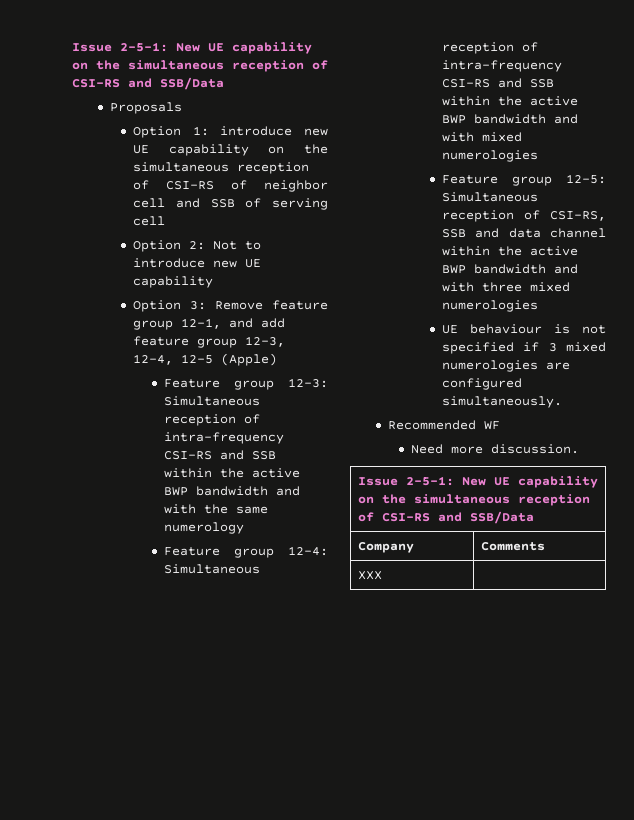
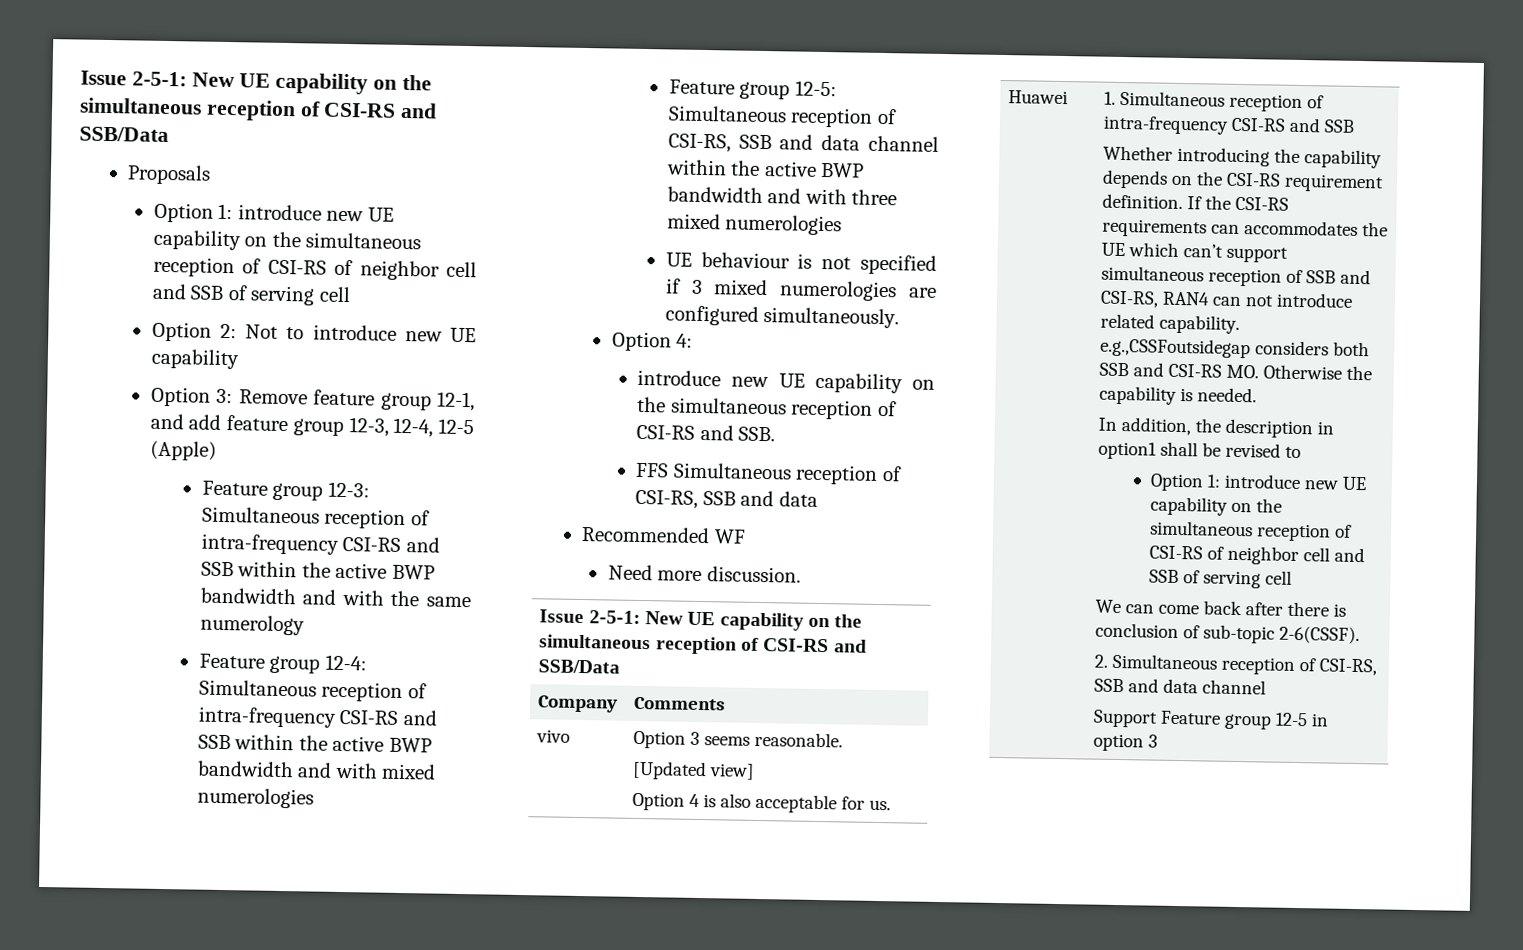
(562, 402) none -> [611,331,694,352] [637,369,936,394] [637,396,897,420] [636,424,776,442] [635,462,902,485] [635,489,818,509] // Option 4: // introduce new UE capability on the simultaneous reception of CSI-RS and SSB. // FFS Simultaneous reception of CSI-RS, SSB and data
[357,571,382,580] XXX | -> [536,729,571,743] [633,730,844,749] [632,760,756,781] [632,792,892,814] [1008,90,1069,105] [1104,90,1325,113] [1103,115,1356,135] [1103,145,1383,169] [1102,169,1385,193] [1102,193,1290,211] [1102,218,1389,238] [1101,242,1289,263] [1101,265,1372,287] [1100,290,1354,308] [1100,313,1241,335] [1100,337,1371,359] [1099,362,1373,381] [1099,385,1258,405] [1098,417,1335,439] [1098,441,1302,460] [1149,473,1367,492] [1149,496,1282,516] [1149,520,1352,542] [1148,545,1365,566] [1148,569,1292,589] [1095,599,1347,617] [1095,622,1361,645] [1094,653,1378,676] [1094,678,1267,695] [1093,709,1330,730] [1093,733,1159,752] vivo | Option 3 seems reasonable. // [Updated view] // Option 4 is also acceptable for us. // Huawei | 1. Simultaneous reception of intra-frequency CSI-RS and SSB // Whether introducing the capability depends on the CSI-RS requirement definition. If the CSI-RS requirements can accommodates the UE which can’t support simultaneous reception of SSB and CSI-RS, RAN4 can not introduce related capability. e.g.,CSSFoutsidegap considers both SSB and CSI-RS MO. Otherwise the capability is needed. // In addition, the description in option1 shall be revised to // Option 1: introduce new UE capability on the simultaneous reception of CSI-RS of neighbor cell and SSB of serving cell // We can come back after there is conclusion of sub-topic 2-6(CSSF). // 2. Simultaneous reception of CSI-RS, SSB and data channel // Support Feature group 12-5 in option 3

